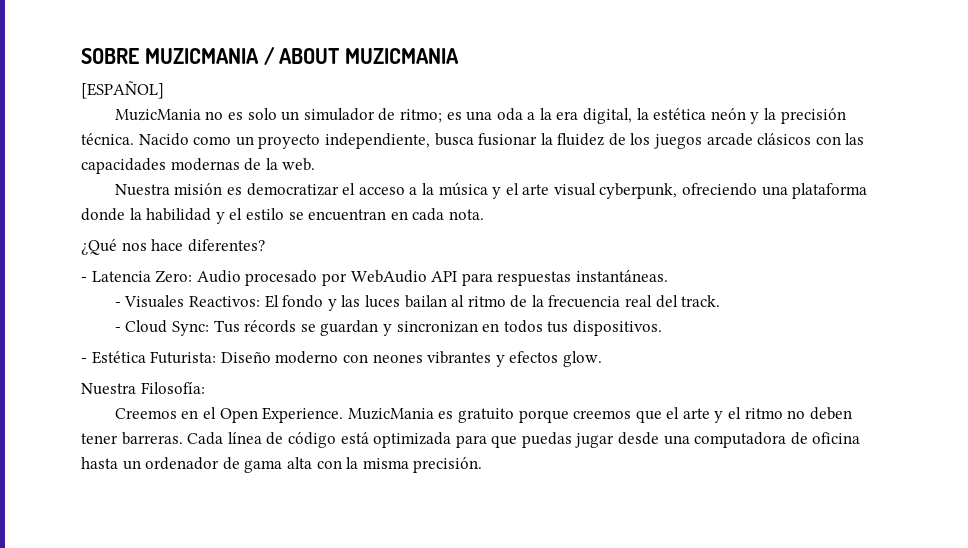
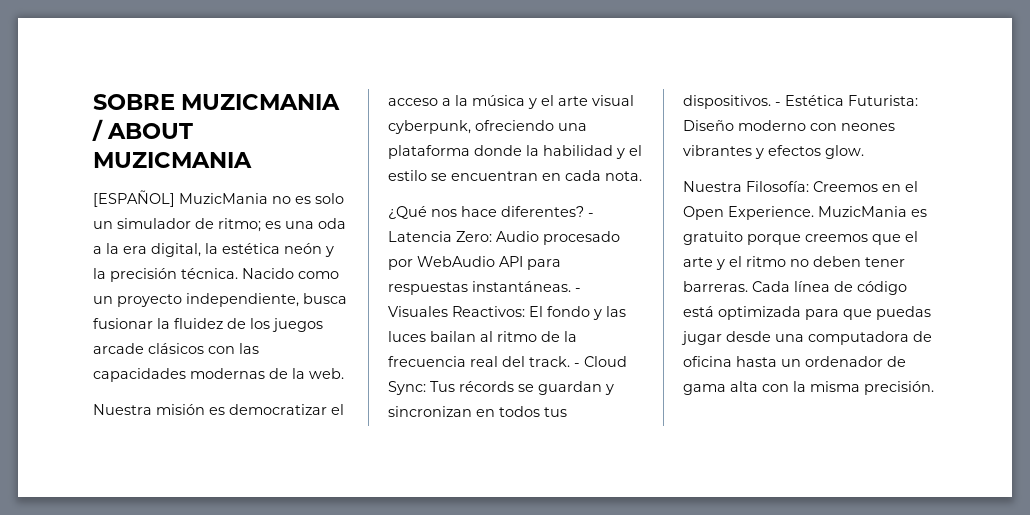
(164, 90) // -> (175, 198) none
(265, 245) // -> (584, 211) none
(668, 276) // -> (571, 286) none
(721, 301) // -> (570, 361) none
(662, 328) // -> (771, 102) none
(205, 388) // -> (809, 186) none

